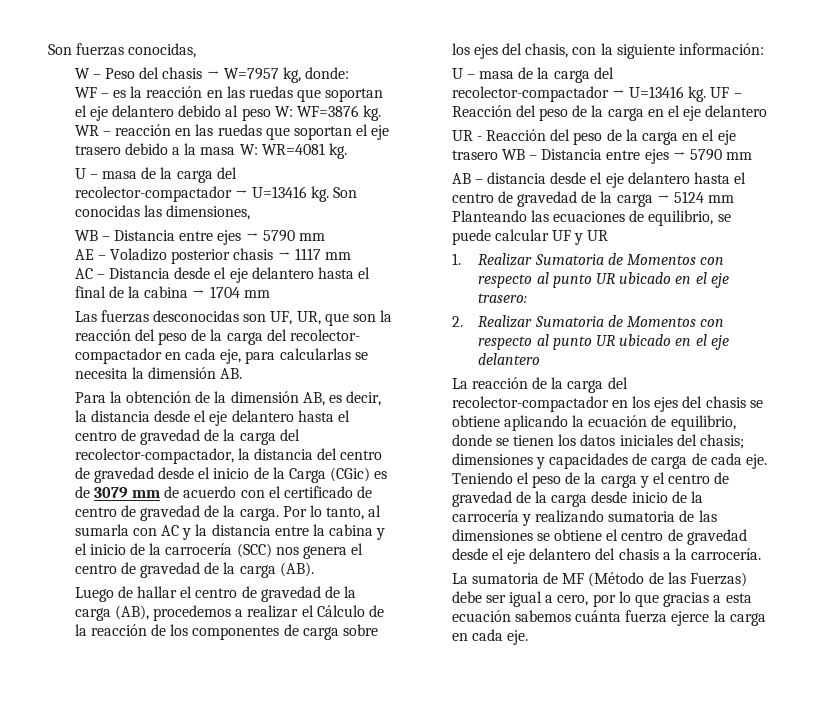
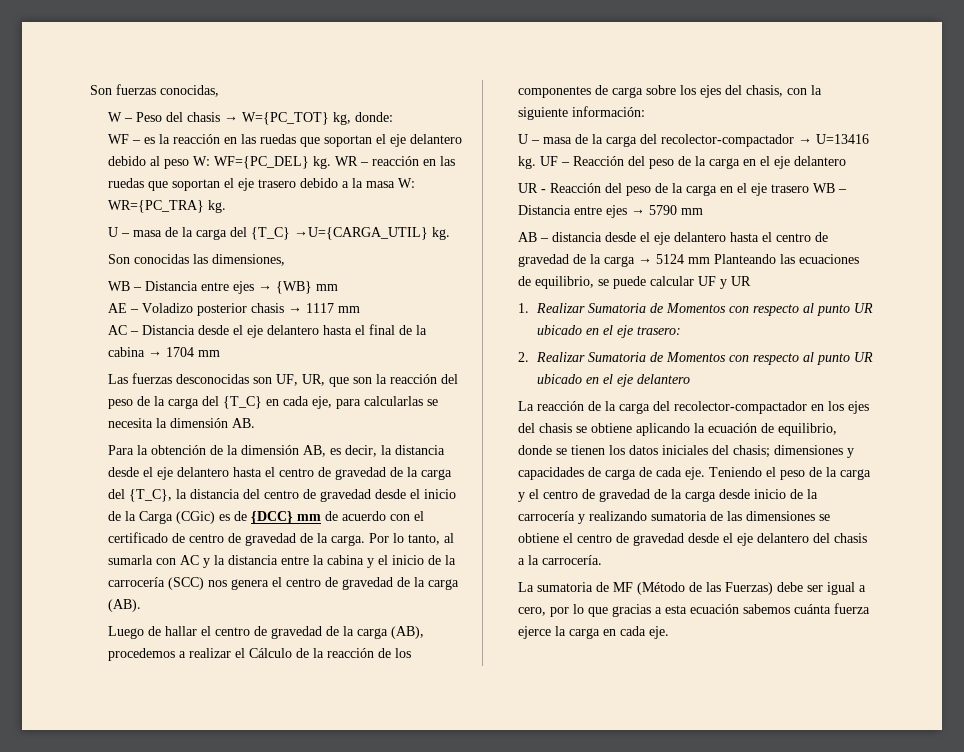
[223,68,279,80] W=7957 -> [242,112,330,125] W={PC_TOT}
[297,105,360,117] WF=3876 -> [214,156,310,169] WF={PC_DEL}
[261,143,325,155] WR=4081 -> [108,200,205,213] WR={PC_TRA}
[74,186,330,202] recolector-compactador → U=13416 kg. -> [251,227,451,240] {T_C} →U={CARGA_UTIL} kg. //
[262,230,295,242] 5790 -> [276,281,313,294] {WB}
[290,329,361,341] [74,348,162,364] recolector- compactador -> [223,396,263,409] {T_C}
[74,448,234,464] recolector-compactador, -> [129,489,173,502] {T_C},
[93,487,128,498] 3079 -> [251,511,294,524] {DCC}

